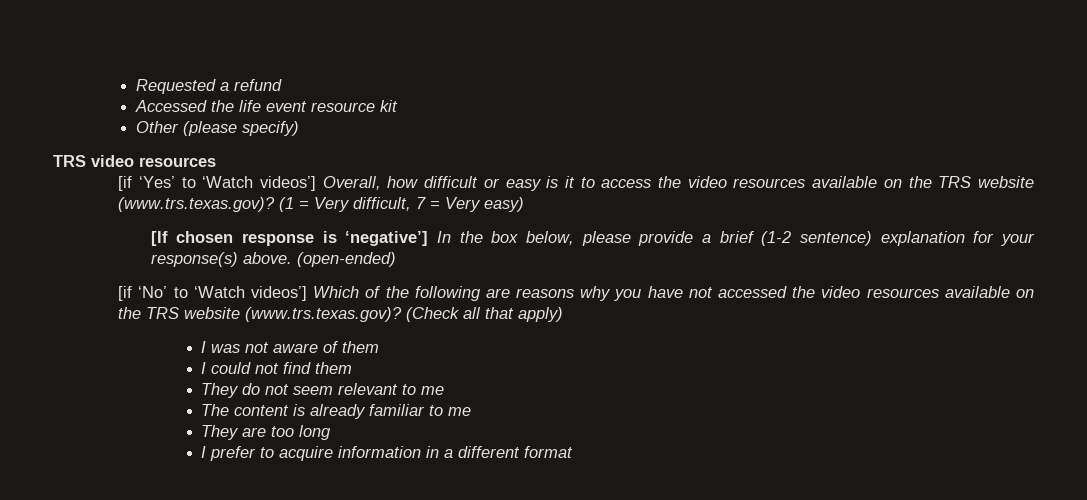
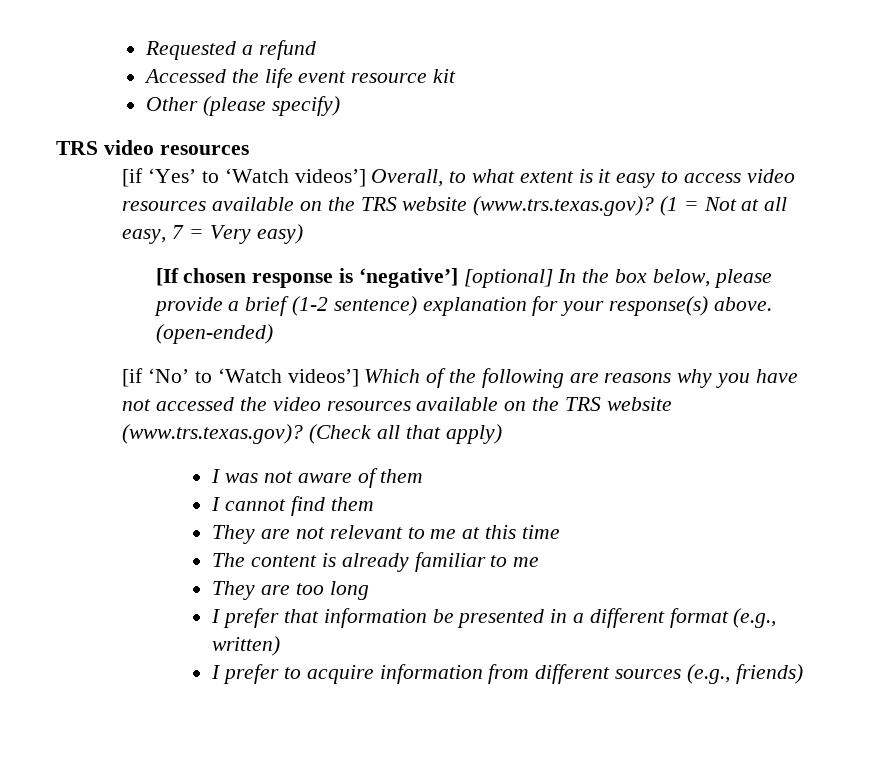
[387,176,542,191] how difficult or easy -> [449,169,574,183] to what extent
(575, 182) none -> [616,173,656,188] easy
[658,176,682,188] the -> (741, 178) none
[314,197,412,212] Very difficult, -> [703,197,788,211] [122,229,167,244] Not at all easy,
(429, 238) none -> [463,269,553,288] [optional]
[211,362,280,374] could not -> [225,499,287,511] cannot
[242,383,334,395] do not seem -> [261,527,326,539] are not
(445, 390) none -> [462,525,560,539] at this time
[260,446,574,461] to acquire information in a different format -> [284,608,777,628] [212,636,281,656] [211,664,803,684] that information be presented in a different format (e.g., written) // I prefer to acquire information from different sources (e.g., friends)

